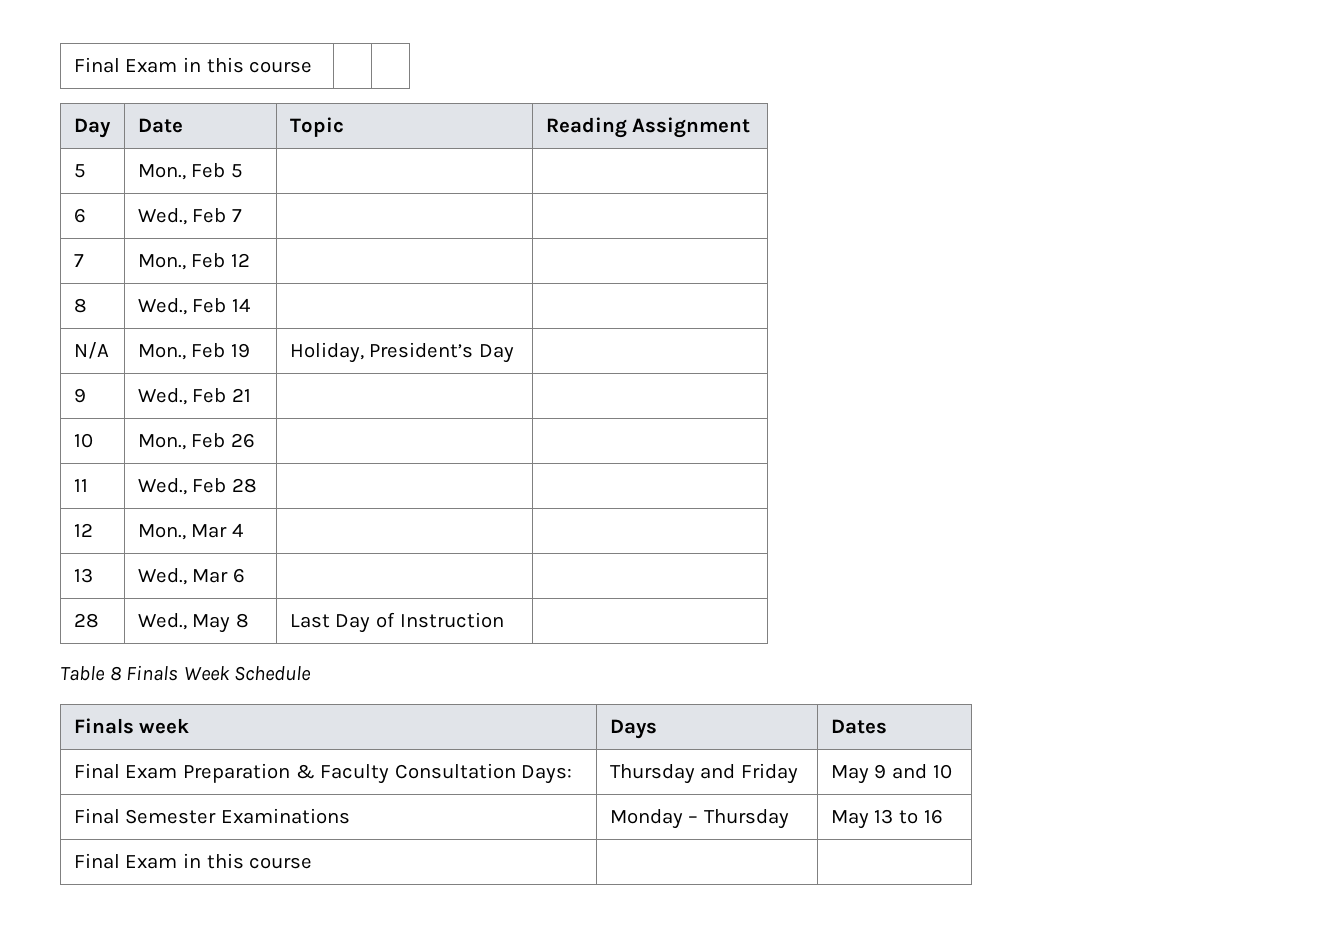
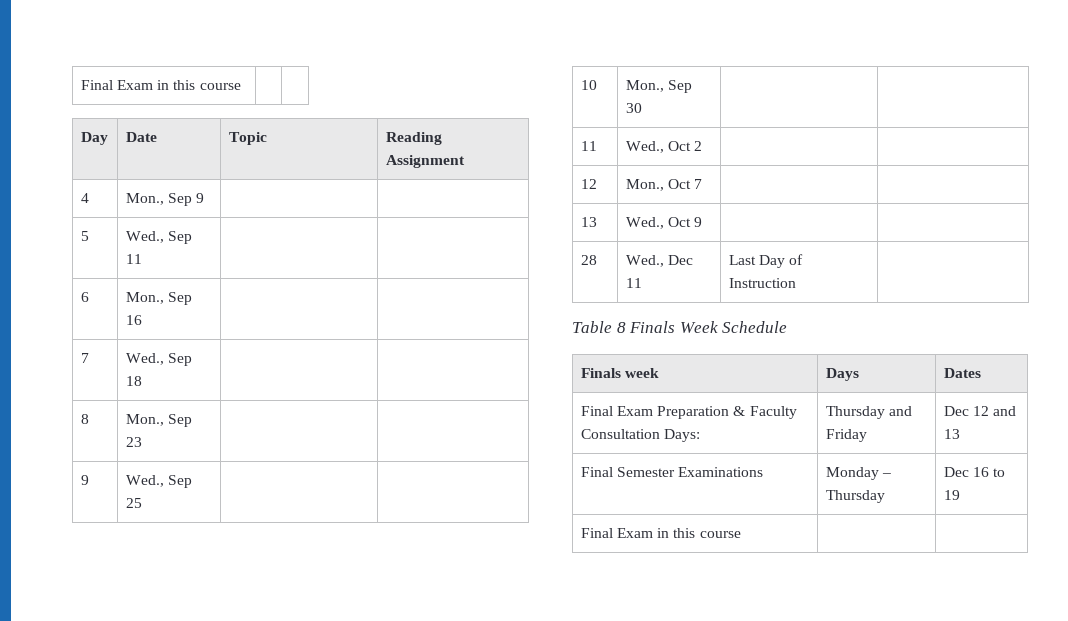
[73,164,86,178] [137,163,243,180] [73,208,86,223] [137,208,242,225] [73,254,84,267] [137,253,250,270] [73,298,87,313] [137,298,250,315] [73,342,109,359] [137,343,250,360] [289,342,514,363] 5 | Mon., Feb 5 | | // 6 | Wed., Feb 7 | | // 7 | Mon., Feb 12 | | // 8 | Wed., Feb 14 | | // N/A | Mon., Feb 19 | Holiday, President’s Day -> [80,193,89,203] [125,193,205,206] [80,231,89,241] [125,231,193,244] [125,254,142,264] [80,292,89,302] [125,292,193,305] [125,315,142,325] [80,353,89,363] [125,353,193,366] [125,376,142,386] [80,414,89,424] [125,414,193,427] [125,437,142,447] 4 | Mon., Sep 9 | | // 5 | Wed., Sep 11 | | // 6 | Mon., Sep 16 | | // 7 | Wed., Sep 18 | | // 8 | Mon., Sep 23 |
[192,388,251,403] Feb 21 -> [168,475,193,488] [125,498,142,508] Sep 25
[191,433,255,448] Feb 26 -> [668,80,693,93] [625,103,642,113] Sep 30
[192,478,257,493] Feb 28 -> [668,141,703,151] Oct 2
[191,523,243,538] Mar 4 -> [668,179,703,189] Oct 7
[192,568,245,583] Mar 6 -> [668,217,703,227] Oct 9
[192,613,249,633] May 8 -> [668,255,694,265] [625,278,642,288] Dec 11
[830,764,952,784] May 9 and 10 -> [943,406,1017,416] [943,429,960,439] Dec 12 and 13
[830,809,943,829] May 13 to 16 -> [943,467,1006,477] [943,490,960,500] Dec 16 to 19

